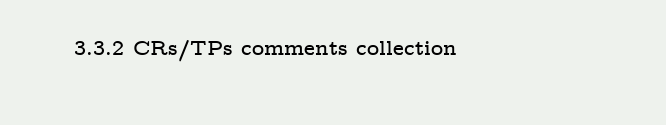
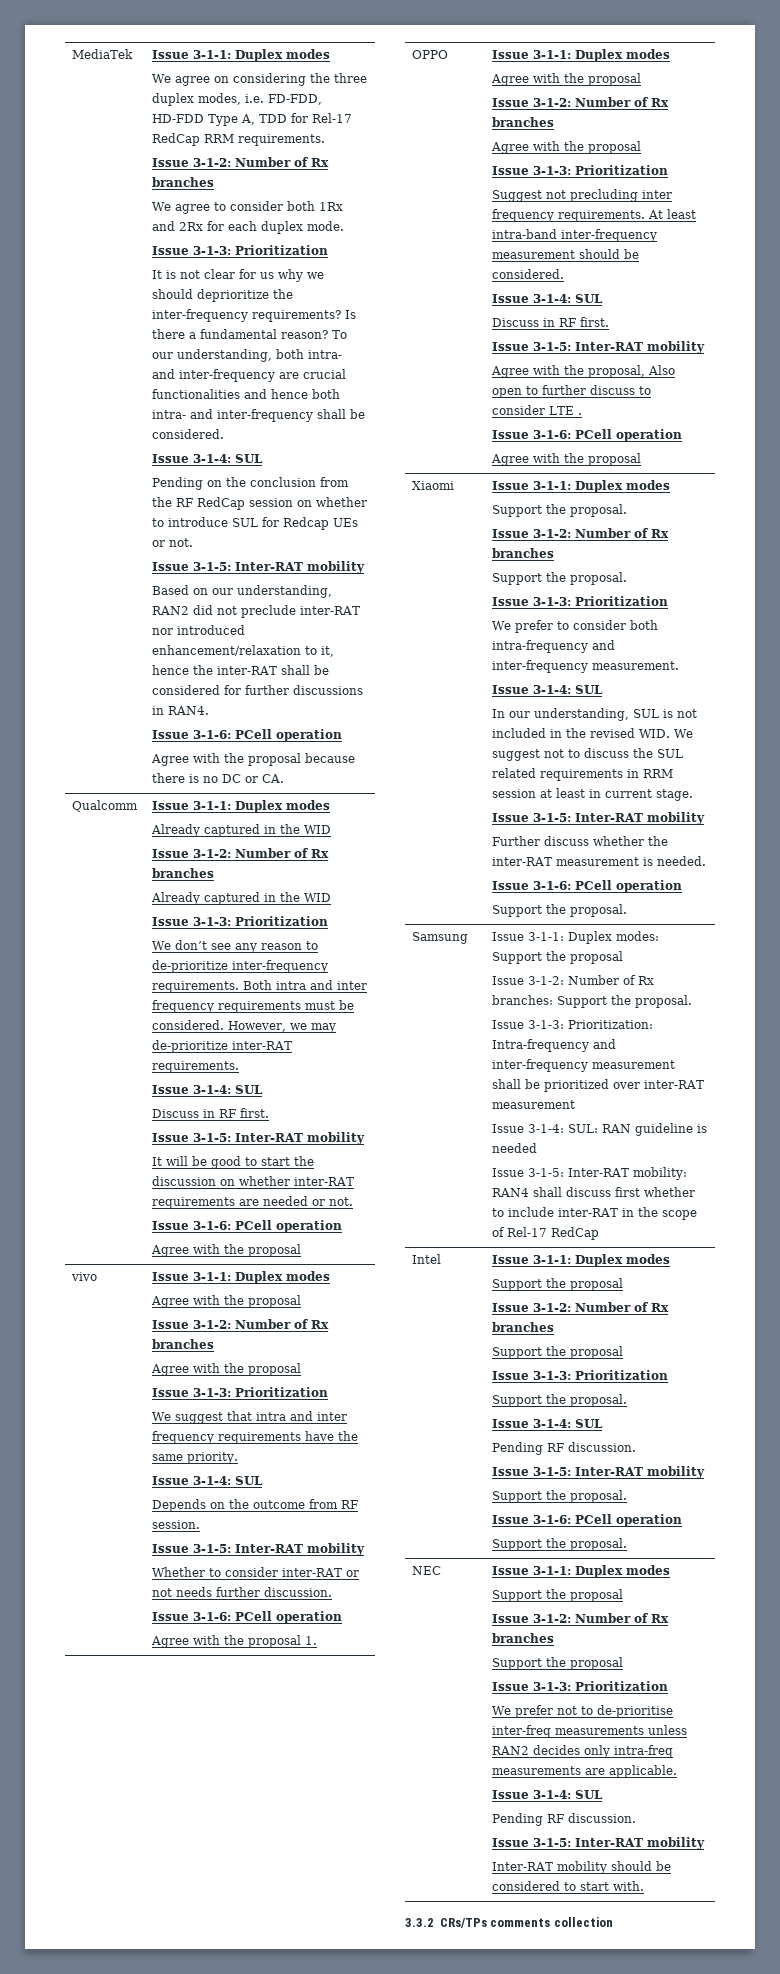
(74, 48) none -> [72,49,134,59] [152,49,331,62] [152,73,368,86] [152,93,323,106] [152,113,353,126] [152,133,326,146] [152,157,330,167] [152,177,215,187] [152,201,344,214] [152,221,345,234] [152,245,329,255] [152,269,325,282] [152,289,294,302] [152,309,357,322] [152,329,348,339] [152,349,343,362] [152,369,347,382] [152,389,341,399] [152,409,366,422] [152,429,225,439] [152,454,264,463] [152,477,350,490] [152,497,368,510] [152,517,359,530] [152,538,194,547] [152,561,366,574] [152,585,333,598] [152,605,361,618] [152,625,246,635] [152,645,335,657] [152,665,330,675] [152,685,364,695] [152,706,210,715] [152,729,343,742] [151,753,356,766] [152,773,285,783] [72,800,139,812] [152,800,331,813] [151,824,332,837] [152,848,330,858] [152,868,215,878] [151,892,332,905] [152,916,329,926] [152,940,319,953] [152,960,329,973] [152,980,368,993] [152,1000,355,1013] [152,1020,337,1033] [152,1040,293,1053] [152,1061,240,1073] [152,1085,264,1094] [152,1108,270,1118] [152,1132,366,1145] [152,1156,315,1169] [152,1176,355,1186] [152,1196,354,1209] [152,1220,343,1233] [151,1244,302,1257] [71,1272,98,1281] [152,1271,331,1284] [151,1295,302,1308] [152,1319,330,1329] [152,1339,215,1349] [151,1363,302,1376] [152,1387,329,1397] [152,1411,348,1424] [152,1431,359,1444] [152,1452,239,1464] [152,1476,264,1485] [152,1499,359,1512] [152,1520,201,1529] [152,1543,366,1556] [152,1567,360,1577] [152,1587,333,1597] [152,1611,343,1624] [151,1635,318,1648] [412,50,449,59] [492,49,671,62] [491,73,642,86] [492,97,670,107] [492,117,555,127] [491,141,642,154] [492,165,669,175] [492,189,673,202] [492,209,697,222] [492,229,658,242] [492,249,640,259] [492,269,565,279] [492,294,604,303] [492,317,610,327] [492,341,706,354] [491,365,676,378] [492,385,652,398] [492,405,583,415] [492,429,683,442] [491,453,642,466] [412,481,455,490] [492,480,671,493] [492,504,628,517] [492,528,670,538] [492,548,555,558] [492,572,628,585] [492,596,669,606] [492,620,659,633] [492,640,616,653] [492,660,680,673] [492,685,604,694] [492,708,698,721] [492,728,694,738] [492,748,684,761] [492,768,674,781] [492,788,694,801] [492,812,706,825] [492,836,669,846] [492,856,707,866] [492,880,683,893] [492,904,628,917] [412,932,469,944] [492,931,660,944] [492,951,624,964] [492,975,655,985] [492,995,693,1008] [492,1020,654,1029] [492,1039,617,1052] [492,1059,676,1072] [492,1079,705,1092] [492,1100,576,1109] [492,1123,708,1136] [492,1143,538,1153] [492,1167,688,1180] [492,1187,696,1197] [492,1207,698,1220] [492,1227,600,1240] [412,1254,442,1264] [492,1254,671,1267] [492,1278,624,1291] [492,1302,670,1312] [492,1322,555,1332] [492,1346,624,1359] [492,1370,669,1380] [492,1394,628,1407] [492,1419,604,1428] [492,1442,637,1455] [492,1466,706,1479] [492,1490,628,1503] [492,1514,683,1527] [492,1538,628,1551] [412,1566,442,1575] [492,1565,671,1578] [492,1589,624,1602] [492,1613,670,1623] [492,1633,555,1643] [492,1657,624,1670] [492,1681,669,1691] [492,1705,674,1718] [492,1725,688,1738] [492,1745,674,1758] [492,1765,678,1778] [492,1790,604,1799] [492,1813,637,1826] [492,1837,706,1850] [492,1861,672,1874] [492,1881,645,1891] MediaTek | Issue 3-1-1: Duplex modes // We agree on considering the three duplex modes, i.e. FD-FDD, HD-FDD Type A, TDD for Rel-17 RedCap RRM requirements. // Issue 3-1-2: Number of Rx branches // We agree to consider both 1Rx and 2Rx for each duplex mode. // Issue 3-1-3: Prioritization // It is not clear for us why we should deprioritize the inter-frequency requirements? Is there a fundamental reason? To our understanding, both intra- and inter-frequency are crucial functionalities and hence both intra- and inter-frequency shall be considered. // Issue 3-1-4: SUL // Pending on the conclusion from the RF RedCap session on whether to introduce SUL for Redcap UEs or not. // Issue 3-1-5: Inter-RAT mobility // Based on our understanding, RAN2 did not preclude inter-RAT nor introduced enhancement/relaxation to it, hence the inter-RAT shall be considered for further discussions in RAN4. // Issue 3-1-6: PCell operation // Agree with the proposal because there is no DC or CA. // Qualcomm | Issue 3-1-1: Duplex modes // Already captured in the WID // Issue 3-1-2: Number of Rx branches // Already captured in the WID // Issue 3-1-3: Prioritization // We don’t see any reason to de-prioritize inter-frequency requirements. Both intra and inter frequency requirements must be considered. However, we may de-prioritize inter-RAT requirements. // Issue 3-1-4: SUL // Discuss in RF first. // Issue 3-1-5: Inter-RAT mobility // It will be good to start the discussion on whether inter-RAT requirements are needed or not. // Issue 3-1-6: PCell operation // Agree with the proposal // vivo | Issue 3-1-1: Duplex modes // Agree with the proposal // Issue 3-1-2: Number of Rx branches // Agree with the proposal // Issue 3-1-3: Prioritization // We suggest that intra and inter frequency requirements have the same priority. // Issue 3-1-4: SUL // Depends on the outcome from RF session. // Issue 3-1-5: Inter-RAT mobility // Whether to consider inter-RAT or not needs further discussion. // Issue 3-1-6: PCell operation // Agree with the proposal 1. // OPPO | Issue 3-1-1: Duplex modes // Agree with the proposal // Issue 3-1-2: Number of Rx branches // Agree with the proposal // Issue 3-1-3: Prioritization // Suggest not precluding inter frequency requirements. At least intra-band inter-frequency measurement should be considered. // Issue 3-1-4: SUL // Discuss in RF first. // Issue 3-1-5: Inter-RAT mobility // Agree with the proposal, Also open to further discuss to consider LTE . // Issue 3-1-6: PCell operation // Agree with the proposal // Xiaomi | Issue 3-1-1: Duplex modes // Support the proposal. // Issue 3-1-2: Number of Rx branches // Support the proposal. // Issue 3-1-3: Prioritization // We prefer to consider both intra-frequency and inter-frequency measurement. // Issue 3-1-4: SUL // In our understanding, SUL is not included in the revised WID. We suggest not to discuss the SUL related requirements in RRM session at least in current stage. // Issue 3-1-5: Inter-RAT mobility // Further discuss whether the inter-RAT measurement is needed. // Issue 3-1-6: PCell operation // Support the proposal. // Samsung | Issue 3-1-1: Duplex modes: Support the proposal // Issue 3-1-2: Number of Rx branches: Support the proposal. // Issue 3-1-3: Prioritization: Intra-frequency and inter-frequency measurement shall be prioritized over inter-RAT measurement // Issue 3-1-4: SUL: RAN guideline is needed // Issue 3-1-5: Inter-RAT mobility: RAN4 shall discuss first whether to include inter-RAT in the scope of Rel-17 RedCap // Intel | Issue 3-1-1: Duplex modes // Support the proposal // Issue 3-1-2: Number of Rx branches // Support the proposal // Issue 3-1-3: Prioritization // Support the proposal. // Issue 3-1-4: SUL // Pending RF discussion. // Issue 3-1-5: Inter-RAT mobility // Support the proposal. // Issue 3-1-6: PCell operation // Support the proposal. // NEC | Issue 3-1-1: Duplex modes // Support the proposal // Issue 3-1-2: Number of Rx branches // Support the proposal // Issue 3-1-3: Prioritization // We prefer not to de-prioritise inter-freq measurements unless RAN2 decides only intra-freq measurements are applicable. // Issue 3-1-4: SUL // Pending RF discussion. // Issue 3-1-5: Inter-RAT mobility // Inter-RAT mobility should be considered to start with. //

